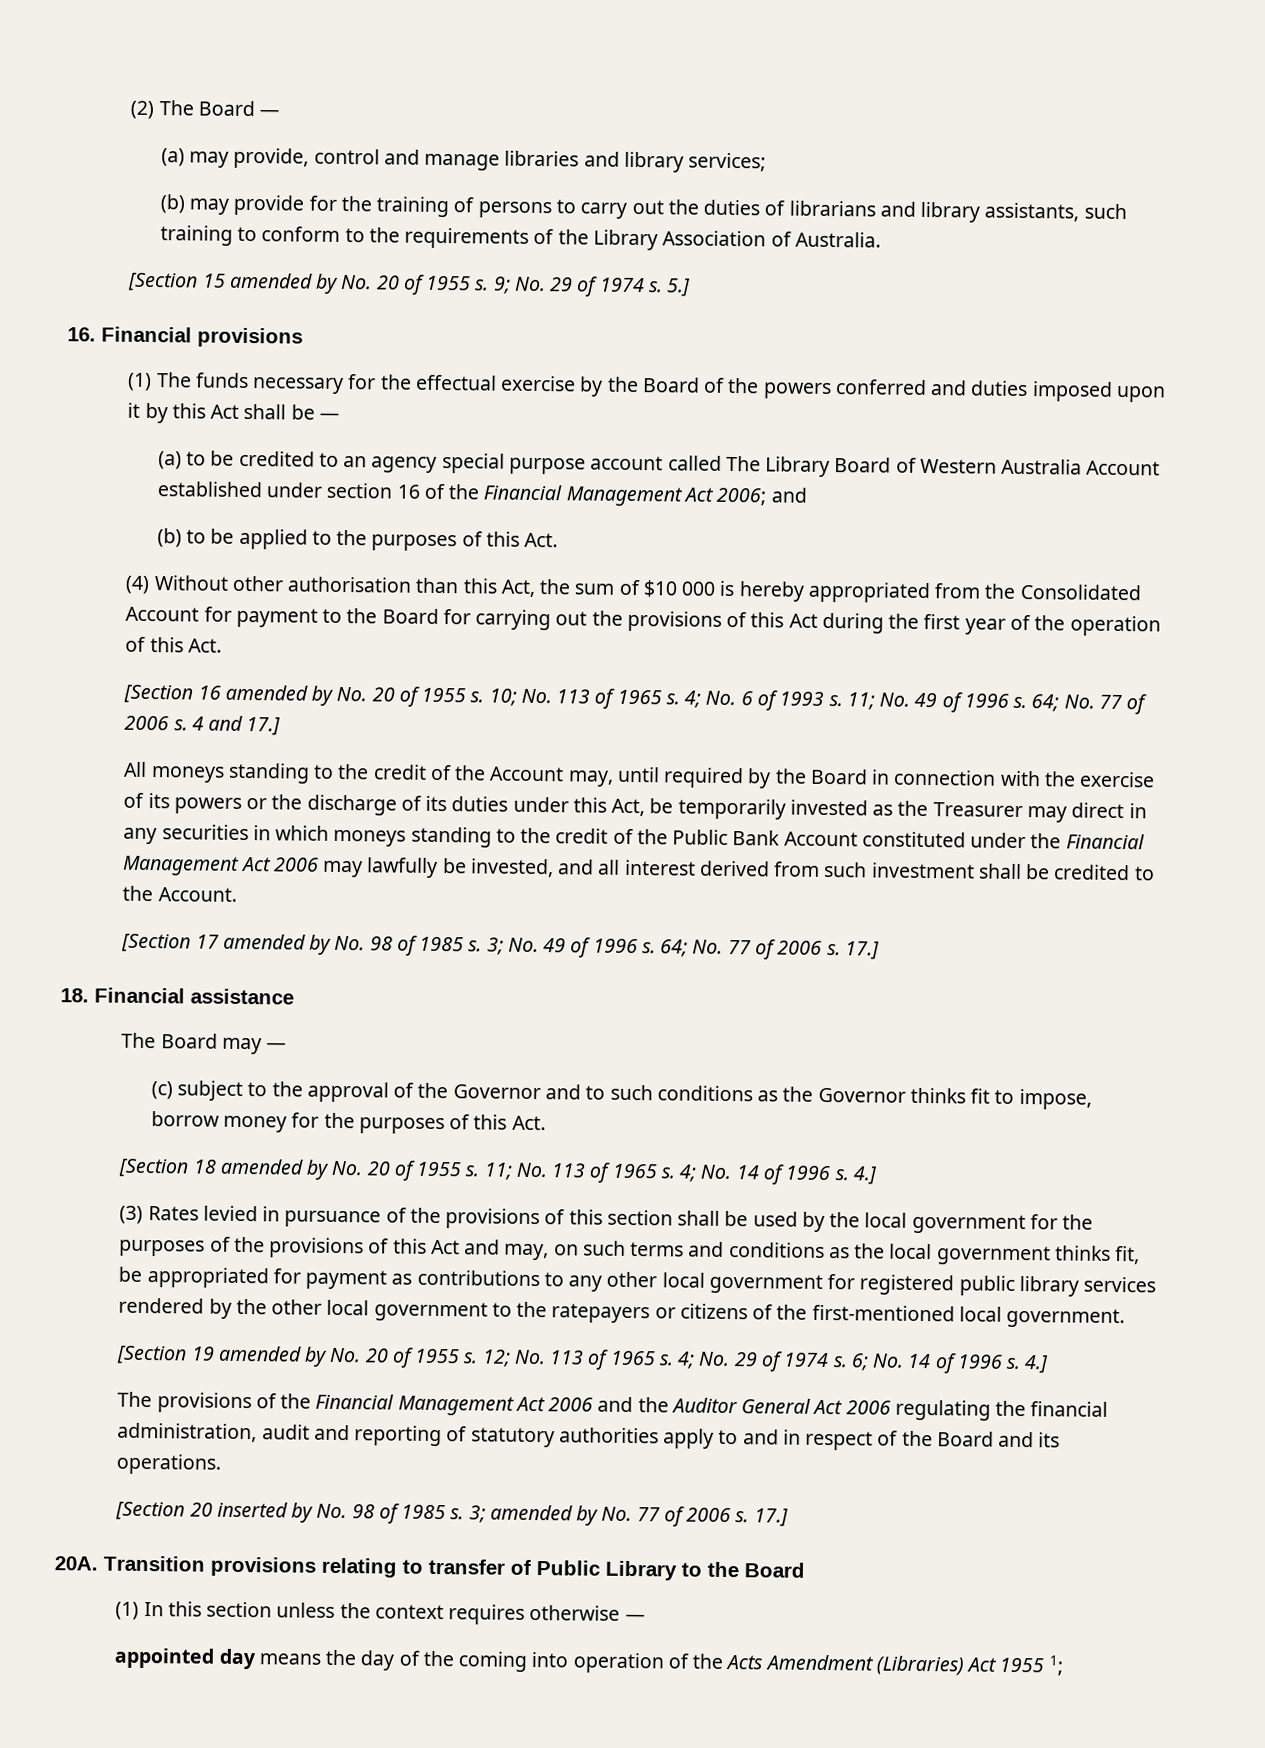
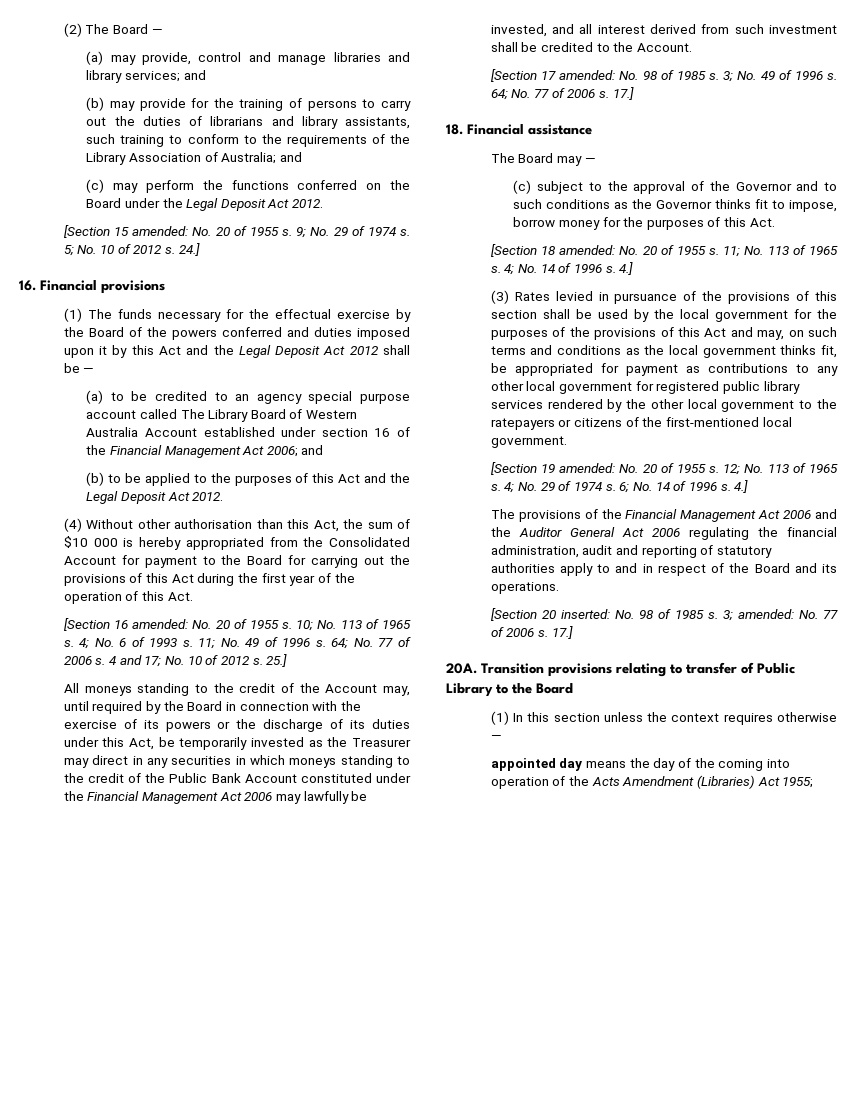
(767, 162) none -> [183,70,206,80] and
[794,231,881,248] Australia. -> [221,152,302,164] [86,179,410,193] [86,198,324,211] Australia; and // (c) may perform the functions conferred on the Board under the Legal Deposit Act 2012.
[229,272,340,294] amended by -> [132,226,189,236] amended:
[666,278,691,297] 5.] -> [63,243,200,256] 5; No. 10 of 2012 s. 24.]
(240, 411) none -> [186,345,379,358] and the Legal Deposit Act 2012
[524,532,559,548] Act. -> [338,473,411,483] [86,491,224,504] Act and the Legal Deposit Act 2012.
[224,684,335,706] amended by -> [132,619,189,629] amended:
[246,717,281,736] 17.] -> [144,654,288,667] 17; No. 10 of 2012 s. 25.]
[222,933,333,955] amended by -> [559,70,616,80] amended:
[219,1158,331,1180] amended by -> [559,245,616,255] amended:
[217,1345,329,1367] amended by -> [559,463,616,473] amended:
[216,1501,600,1526] inserted by No. 98 of 1985 s. 3; amended by -> [560,609,794,621] inserted: No. 98 of 1985 s. 3; amended:
[999,1655,1063,1676] 1955 1; -> [782,777,814,788] 1955;

